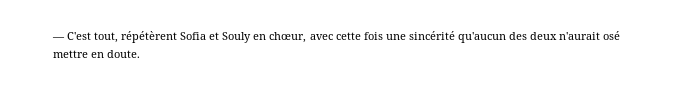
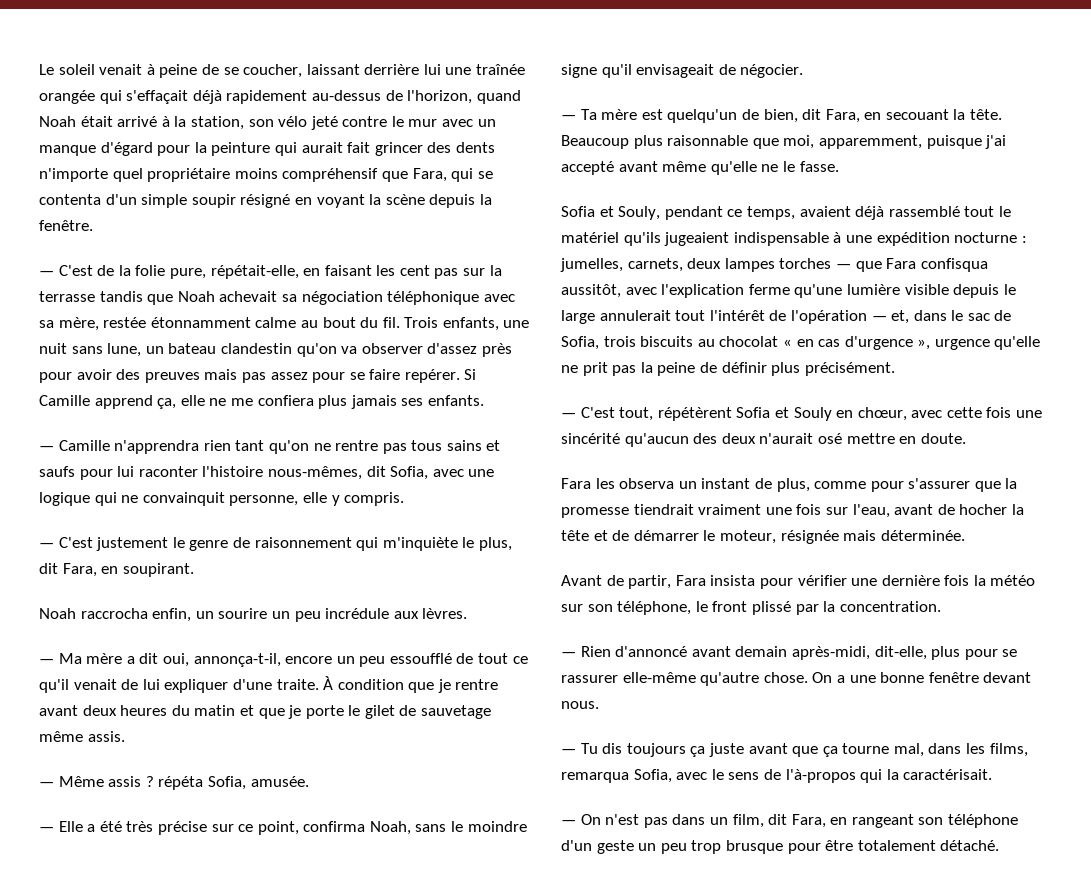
(52, 38) none -> [39,64,526,78] [39,90,521,104] [39,116,496,130] [39,142,495,156] [39,168,493,182] [39,194,492,208] [39,220,93,231] [39,265,502,279] [39,291,515,305] [39,317,530,331] [39,343,512,357] [39,369,477,383] [39,395,484,409] [39,440,501,454] [39,466,495,480] [39,492,405,506] [39,537,512,551] [39,563,194,577] [39,608,468,622] [39,653,528,667] [39,676,499,693] [39,705,492,719] [39,731,125,742] [39,776,309,790] [39,821,527,835] [561,64,804,78] [561,109,1003,123] [561,135,1007,149] [561,161,839,175] [561,206,1011,220] [561,232,1027,246] [560,258,988,272] [561,284,1016,298] [561,310,1012,324] [561,336,1041,350] [561,362,895,376] Le soleil venait à peine de se coucher, laissant derrière lui une traînée orangée qui s'effaçait déjà rapidement au-dessus de l'horizon, quand Noah était arrivé à la station, son vélo jeté contre le mur avec un manque d'égard pour la peinture qui aurait fait grincer des dents n'importe quel propriétaire moins compréhensif que Fara, qui se contenta d'un simple soupir résigné en voyant la scène depuis la fenêtre. // — C'est de la folie pure, répétait-elle, en faisant les cent pas sur la terrasse tandis que Noah achevait sa négociation téléphonique avec sa mère, restée étonnamment calme au bout du fil. Trois enfants, une nuit sans lune, un bateau clandestin qu'on va observer d'assez près pour avoir des preuves mais pas assez pour se faire repérer. Si Camille apprend ça, elle ne me confiera plus jamais ses enfants. // — Camille n'apprendra rien tant qu'on ne rentre pas tous sains et saufs pour lui raconter l'histoire nous-mêmes, dit Sofia, avec une logique qui ne convainquit personne, elle y compris. // — C'est justement le genre de raisonnement qui m'inquiète le plus, dit Fara, en soupirant. // Noah raccrocha enfin, un sourire un peu incrédule aux lèvres. // — Ma mère a dit oui, annonça-t-il, encore un peu essoufflé de tout ce qu'il venait de lui expliquer d'une traite. À condition que je rentre avant deux heures du matin et que je porte le gilet de sauvetage même assis. // — Même assis ? répéta Sofia, amusée. // — Elle a été très précise sur ce point, confirma Noah, sans le moindre signe qu'il envisageait de négocier. // — Ta mère est quelqu'un de bien, dit Fara, en secouant la tête. Beaucoup plus raisonnable que moi, apparemment, puisque j'ai accepté avant même qu'elle ne le fasse. // Sofia et Souly, pendant ce temps, avaient déjà rassemblé tout le matériel qu'ils jugeaient indispensable à une expédition nocturne : jumelles, carnets, deux lampes torches — que Fara confisqua aussitôt, avec l'explication ferme qu'une lumière visible depuis le large annulerait tout l'intérêt de l'opération — et, dans le sac de Sofia, trois biscuits au chocolat « en cas d'urgence », urgence qu'elle ne prit pas la peine de définir plus précisément. //
(140, 54) none -> [561,478,1018,492] [561,504,1024,518] [561,530,965,544] [561,575,1036,589] [561,601,941,615] [561,646,1018,660] [561,672,1032,686] [561,701,599,709] [561,743,1028,757] [561,769,993,783] [561,814,1019,828] [561,840,1000,854] // Fara les observa un instant de plus, comme pour s'assurer que la promesse tiendrait vraiment une fois sur l'eau, avant de hocher la tête et de démarrer le moteur, résignée mais déterminée. // Avant de partir, Fara insista pour vérifier une dernière fois la météo sur son téléphone, le front plissé par la concentration. // — Rien d'annoncé avant demain après-midi, dit-elle, plus pour se rassurer elle-même qu'autre chose. On a une bonne fenêtre devant nous. // — Tu dis toujours ça juste avant que ça tourne mal, dans les films, remarqua Sofia, avec le sens de l'à-propos qui la caractérisait. // — On n'est pas dans un film, dit Fara, en rangeant son téléphone d'un geste un peu trop brusque pour être totalement détaché.

